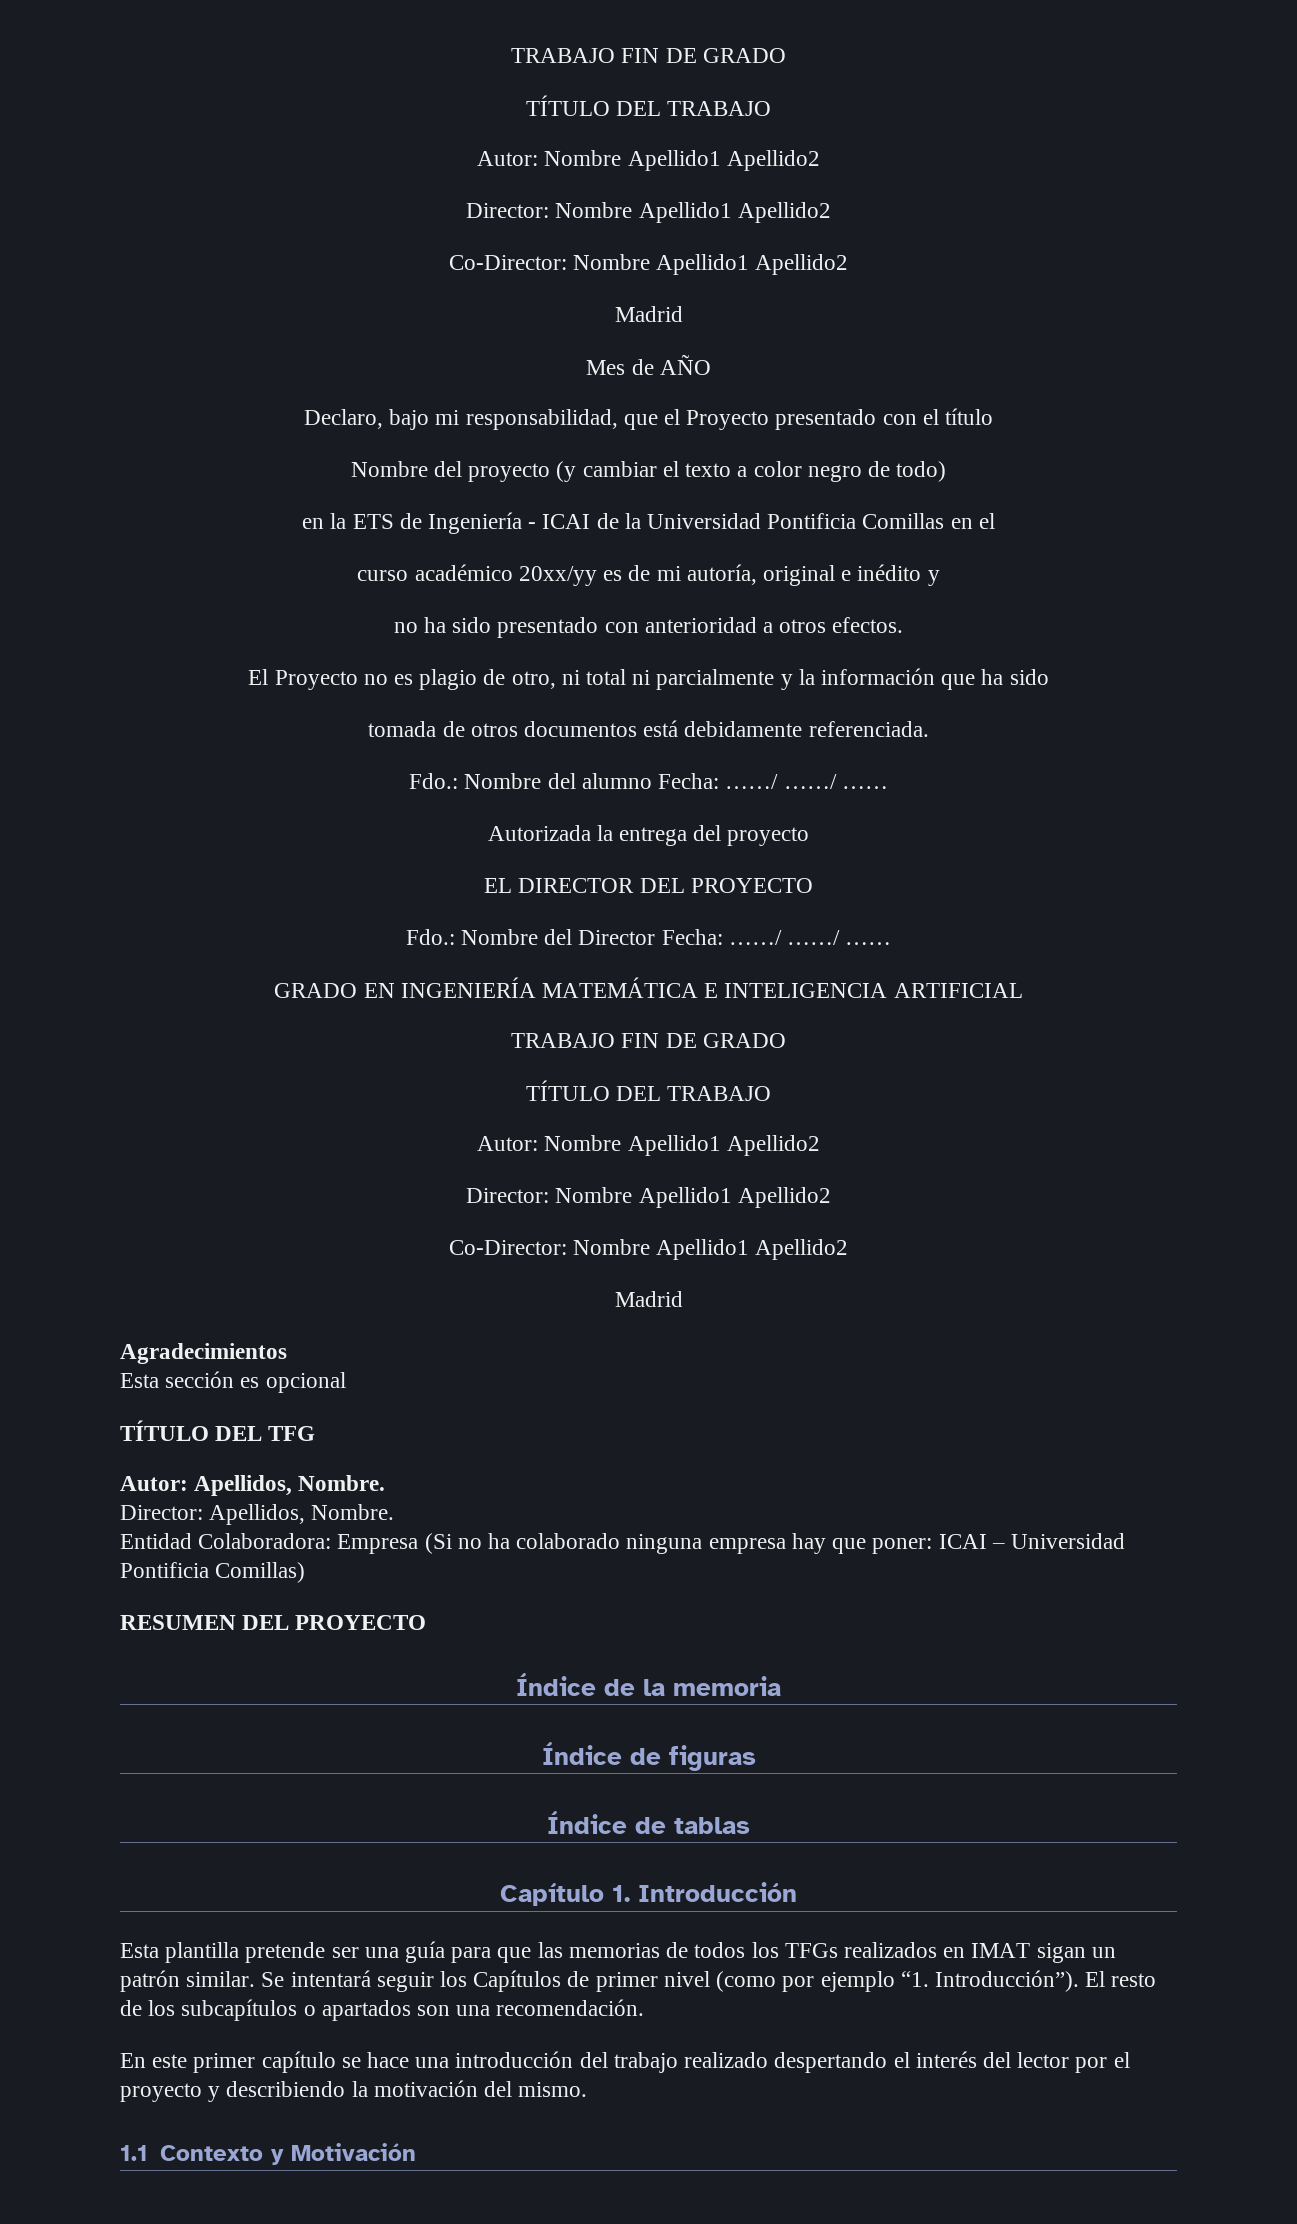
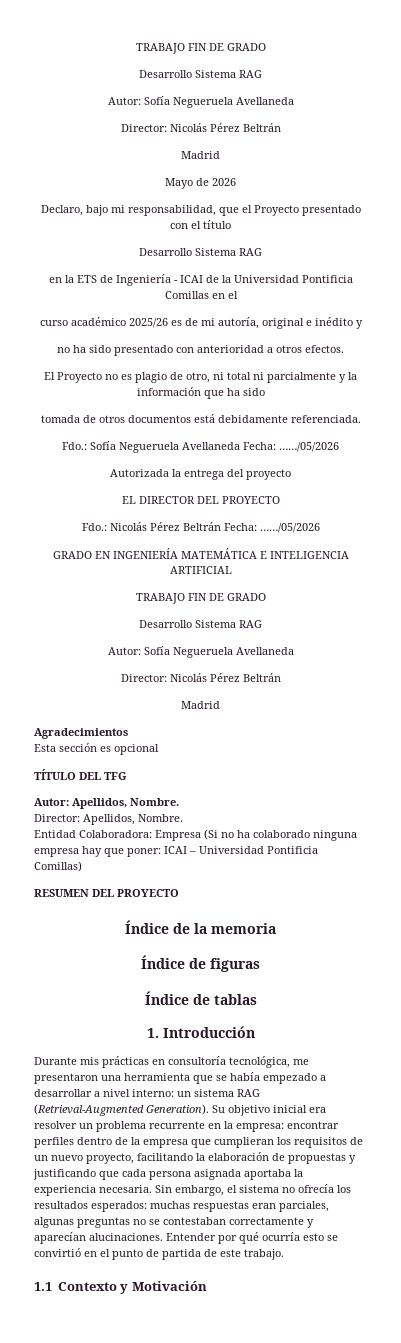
[511,48,786,63] [525,95,772,116] [477,150,820,171] [466,202,831,223] [448,254,849,275] [614,306,683,322] [586,354,711,375] TRABAJO FIN DE GRADO // TÍTULO DEL TRABAJO // Autor: Nombre Apellido1 Apellido2 // Director: Nombre Apellido1 Apellido2 // Co-Director: Nombre Apellido1 Apellido2 // Madrid // Mes de AÑO -> [135,43,266,54] [139,70,262,78] [107,96,294,108] [120,123,281,132] [181,151,220,159] [165,178,236,189] TRABAJO FIN DE GRADO // Desarrollo Sistema RAG // Autor: Sofía Negueruela Avellaneda // Director: Nicolás Pérez Beltrán // Madrid // Mayo de 2026
[350,461,947,482] Nombre del proyecto (y cambiar el texto a color negro de todo) -> [139,248,262,256] Desarrollo Sistema RAG
[518,566,597,586] 20xx/yy -> [128,318,168,328] 2025/26
[464,773,888,789] Nombre del alumno Fecha: ……/ ……/ …… -> [90,441,339,453] Sofía Negueruela Avellaneda Fecha: ……/05/2026
[460,929,892,945] Nombre del Director Fecha: ……/ ……/ …… -> [109,522,320,533] Nicolás Pérez Beltrán Fecha: ……/05/2026
[525,1080,772,1101] [477,1135,820,1156] [466,1187,831,1208] [448,1239,849,1260] TÍTULO DEL TRABAJO // Autor: Nombre Apellido1 Apellido2 // Director: Nombre Apellido1 Apellido2 // Co-Director: Nombre Apellido1 Apellido2 -> [139,620,262,628] [107,646,294,658] [120,673,281,682] Desarrollo Sistema RAG // Autor: Sofía Negueruela Avellaneda // Director: Nicolás Pérez Beltrán
[500,1883,604,1906] Capítulo -> (257, 999) none
[120,1941,1116,1963] [120,1970,1157,1992] [120,1999,645,2021] [120,2051,1130,2073] [120,2080,588,2102] Esta plantilla pretende ser una guía para que las memorias de todos los TFGs realizados en IMAT sigan un patrón similar. Se intentará seguir los Capítulos de primer nivel (como por ejemplo “1. Introducción”). El resto de los subcapítulos o apartados son una recomendación. // En este primer capítulo se hace una introducción del trabajo realizado despertando el interés del lector por el proyecto y describiendo la motivación del mismo. -> [34,1056,309,1068] [34,1072,326,1084] [34,1089,260,1097] [34,1104,326,1116] [34,1121,339,1132] [34,1137,363,1148] [34,1152,356,1164] [33,1169,303,1180] [34,1184,351,1196] [34,1201,329,1212] [34,1217,314,1228] [34,1232,338,1244] [34,1248,284,1260] Durante mis prácticas en consultoría tecnológica, me presentaron una herramienta que se había empezado a desarrollar a nivel interno: un sistema RAG (Retrieval-Augmented Generation). Su objetivo inicial era resolver un problema recurrente en la empresa: encontrar perfiles dentro de la empresa que cumplieran los requisitos de un nuevo proyecto, facilitando la elaboración de propuestas y justificando que cada persona asignada aportaba la experiencia necesaria. Sin embargo, el sistema no ofrecía los resultados esperados: muchas respuestas eran parciales, algunas preguntas no se contestaban correctamente y aparecían alucinaciones. Entender por qué ocurría esto se convirtió en el punto de partida de este trabajo.

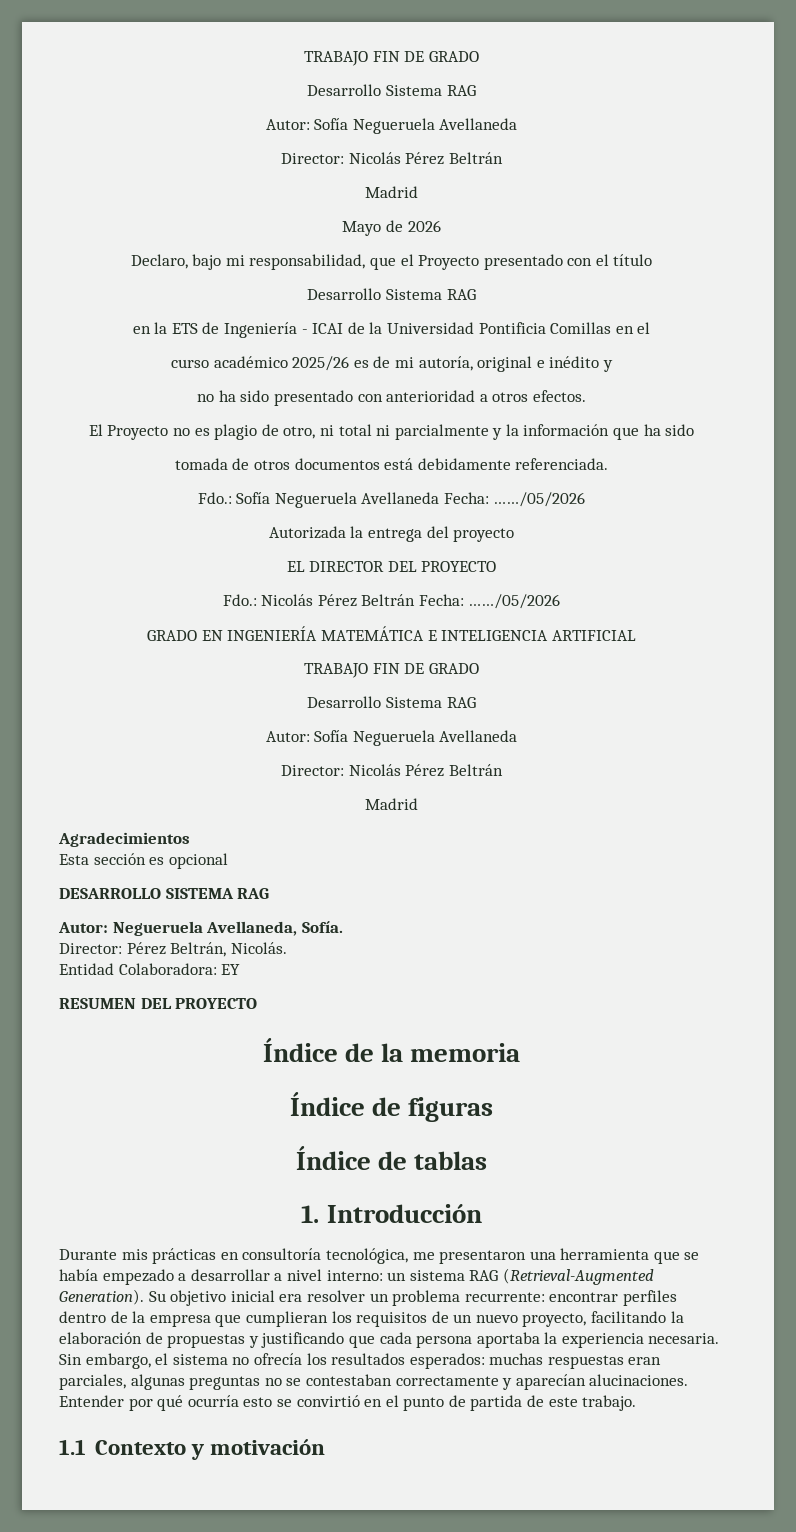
[34,769,127,780] [34,798,179,809] [34,814,183,825] [34,829,357,841] [34,846,318,857] [34,861,82,872] TÍTULO DEL TFG // Autor: Apellidos, Nombre. // Director: Apellidos, Nombre. // Entidad Colaboradora: Empresa (Si no ha colaborado ninguna empresa hay que poner: ICAI – Universidad Pontificia Comillas) -> [59,888,270,899] [58,921,343,936] [59,942,287,957] [59,963,241,975] DESARROLLO SISTEMA RAG // Autor: Negueruela Avellaneda, Sofía. // Director: Pérez Beltrán, Nicolás. // Entidad Colaboradora: EY
[149,1121,284,1132] recurrente en la empresa: -> [464,1292,545,1302] recurrente:
[194,1169,241,1180] asignada -> (473, 1341) none
[131,1281,207,1291] Motivación -> [209,1439,325,1455] motivación

